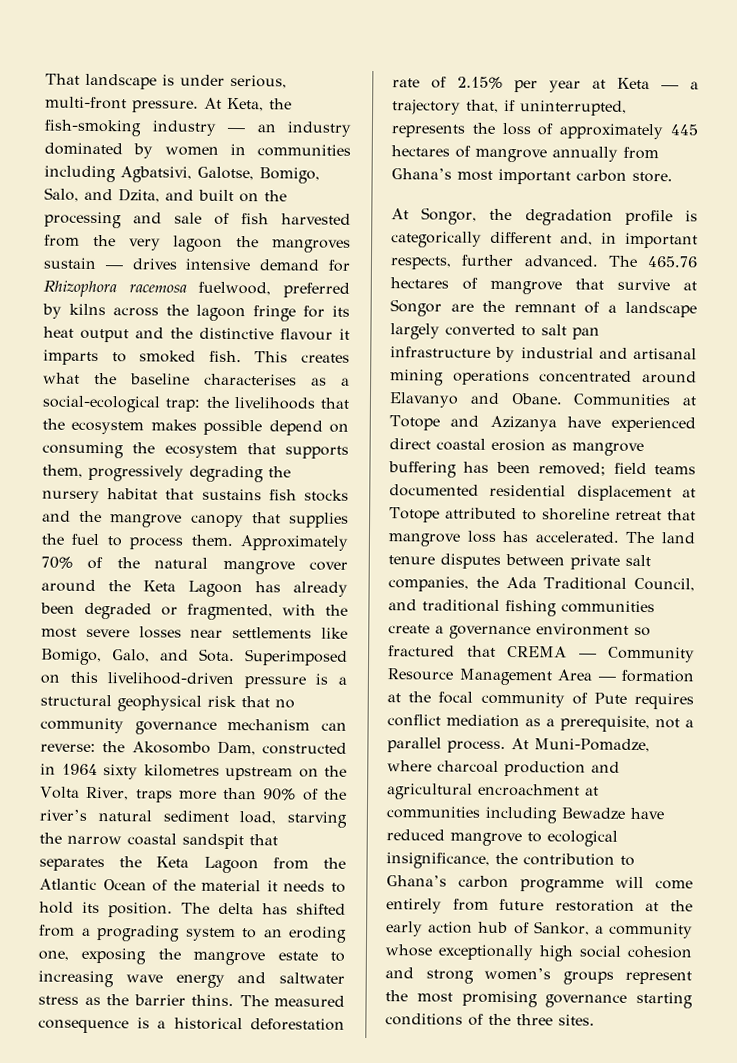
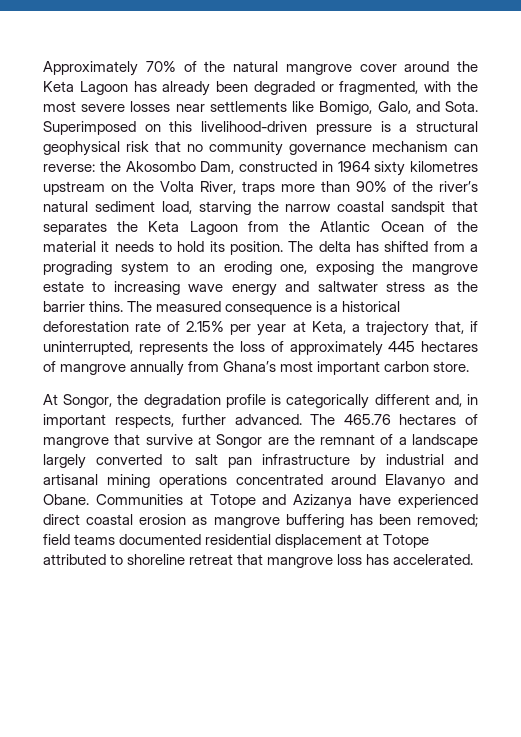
[45,73,287,90] [45,96,292,113] [44,119,352,137] [44,142,351,159] [44,165,320,184] [44,187,287,203] [44,211,351,229] [44,234,351,253] [43,257,351,272] [43,280,350,298] [42,303,350,322] [43,326,350,343] [43,349,350,366] [43,372,350,386] [42,395,349,413] [42,418,349,436] [42,441,349,459] [42,464,291,483] [42,488,349,504] [42,510,349,528] [41,533,233,550] That landscape is under serious, multi-front pressure. At Keta, the fish-smoking industry — an industry dominated by women in communities including Agbatsivi, Galotse, Bomigo, Salo, and Dzita, and built on the processing and sale of fish harvested from the very lagoon the mangroves sustain — drives intensive demand for Rhizophora racemosa fuelwood, preferred by kilns across the lagoon fringe for its heat output and the distinctive flavour it imparts to smoked fish. This creates what the baseline characterises as a social-ecological trap: the livelihoods that the ecosystem makes possible depend on consuming the ecosystem that supports them, progressively degrading the nursery habitat that sustains fish stocks and the mangrove canopy that supplies the fuel to process them. -> (43, 68) none
[617,77,679,90] Keta — -> [311,321,346,334] Keta,
[625,531,696,544] [388,553,651,570] [388,576,695,592] [388,599,655,617] [388,623,651,640] [388,645,695,663] [387,668,694,686] [387,691,694,710] [387,714,694,733] [387,737,650,754] [387,760,620,777] [387,783,599,800] [386,806,664,824] [386,829,618,847] [386,852,635,869] [386,875,693,893] [386,898,693,914] [386,921,693,939] [385,944,692,962] [385,967,692,985] [385,990,693,1009] [385,1013,595,1026] The land tenure disputes between private salt companies, the Ada Traditional Council, and traditional fishing communities create a governance environment so fractured that CREMA — Community Resource Management Area — formation at the focal community of Pute requires conflict mediation as a prerequisite, not a parallel process. At Muni-Pomadze, where charcoal production and agricultural encroachment at communities including Bewadze have reduced mangrove to ecological insignificance, the contribution to Ghana’s carbon programme will come entirely from future restoration at the early action hub of Sankor, a community whose exceptionally high social cohesion and strong women’s groups represent the most promising governance starting conditions of the three sites. -> (474, 559) none

